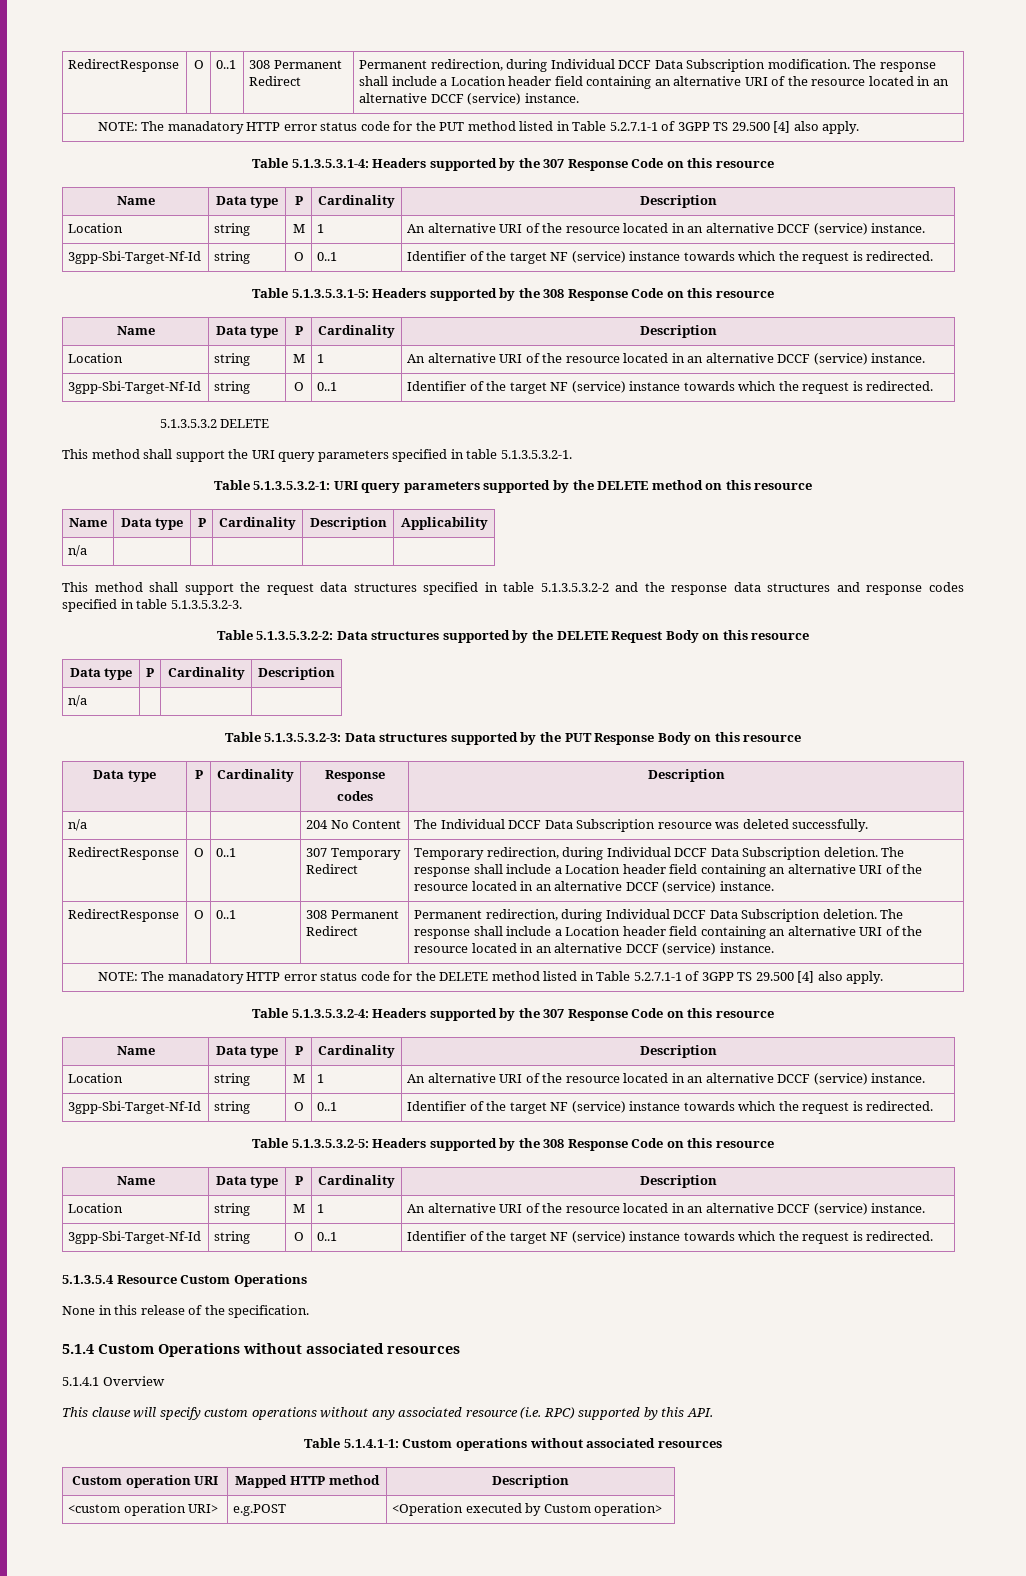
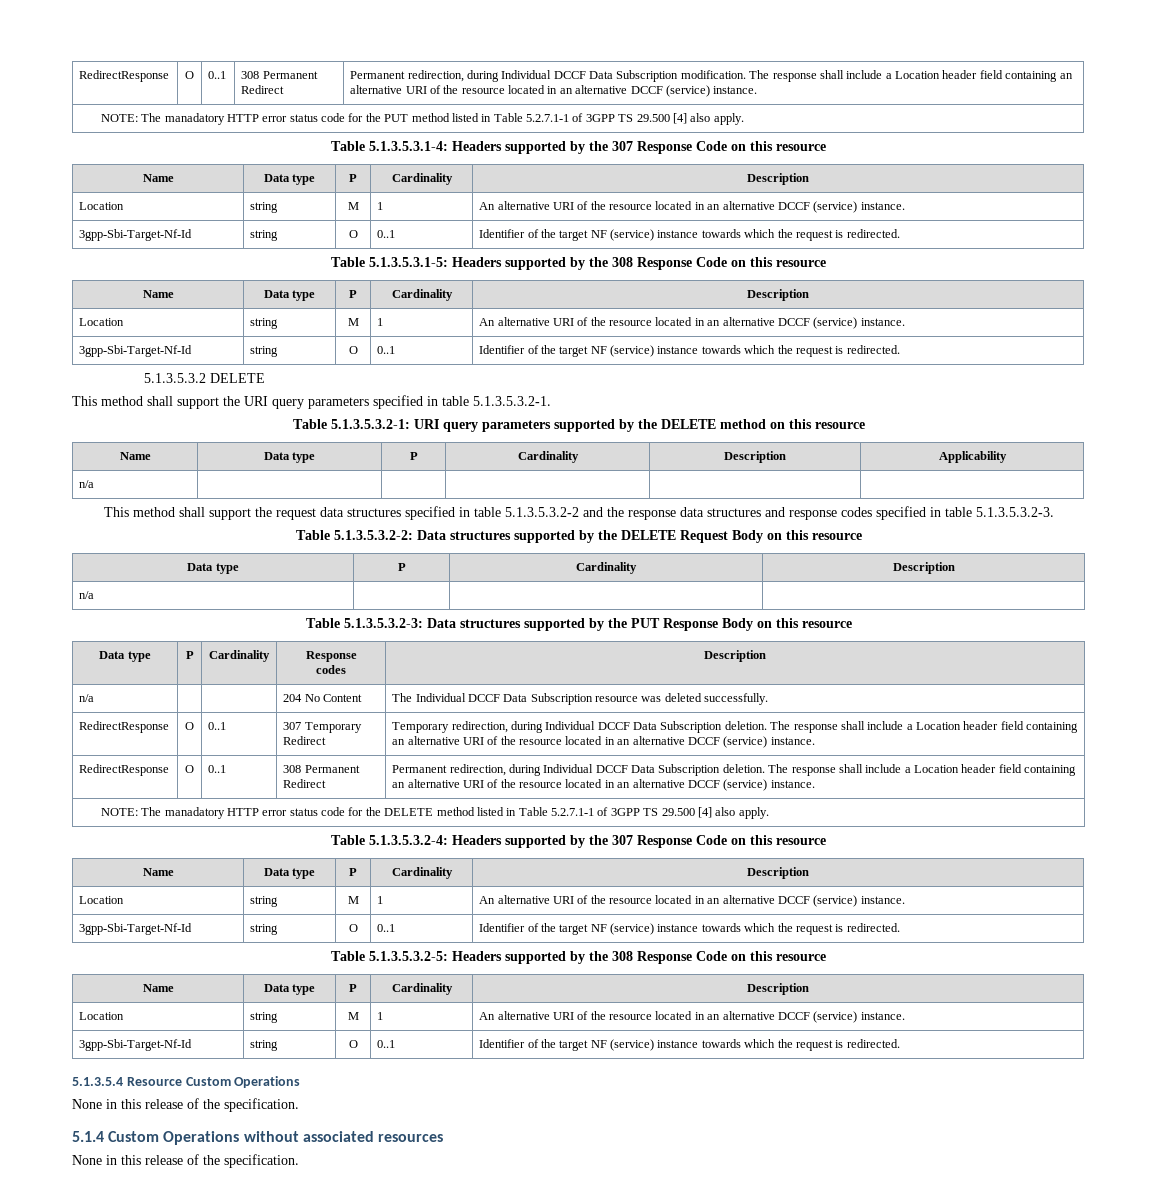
[62,1376,165,1386] [62,1407,713,1420] [304,1438,722,1451] [71,1475,219,1488] [235,1475,380,1488] [491,1475,569,1488] [68,1503,219,1516] [233,1504,287,1516] [392,1503,663,1516] 5.1.4.1 Overview // This clause will specify custom operations without any associated resource (i.e. RPC) supported by this API. // Table 5.1.4.1-1: Custom operations without associated resources // Custom operation URI | Mapped HTTP method | Description // <custom operation URI> | e.g.POST | <Operation executed by Custom operation> -> [72,1154,299,1168] None in this release of the specification.

